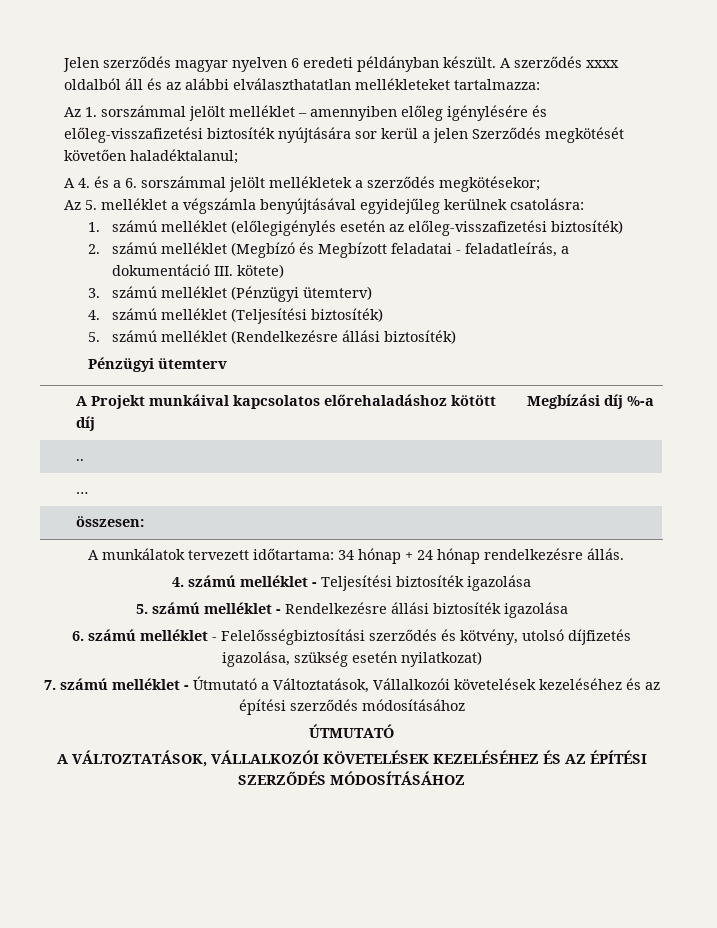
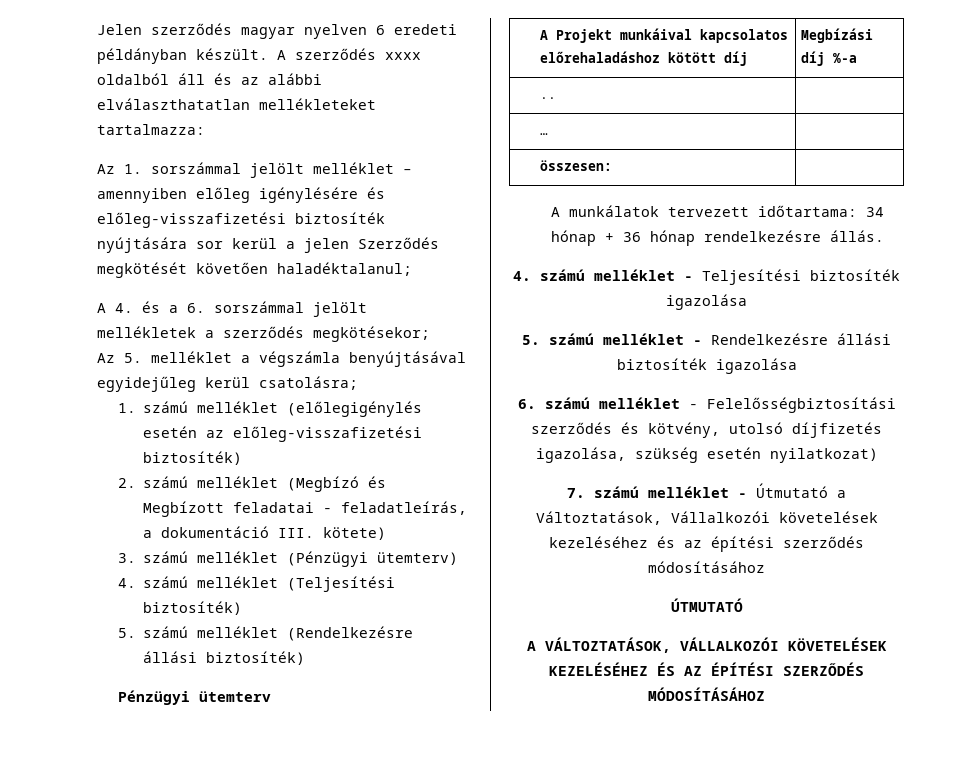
[444,198,585,210] kerülnek csatolásra: -> [204,376,358,390] kerül csatolásra;
[417,550,434,560] 24 -> [622,232,641,242] 36

